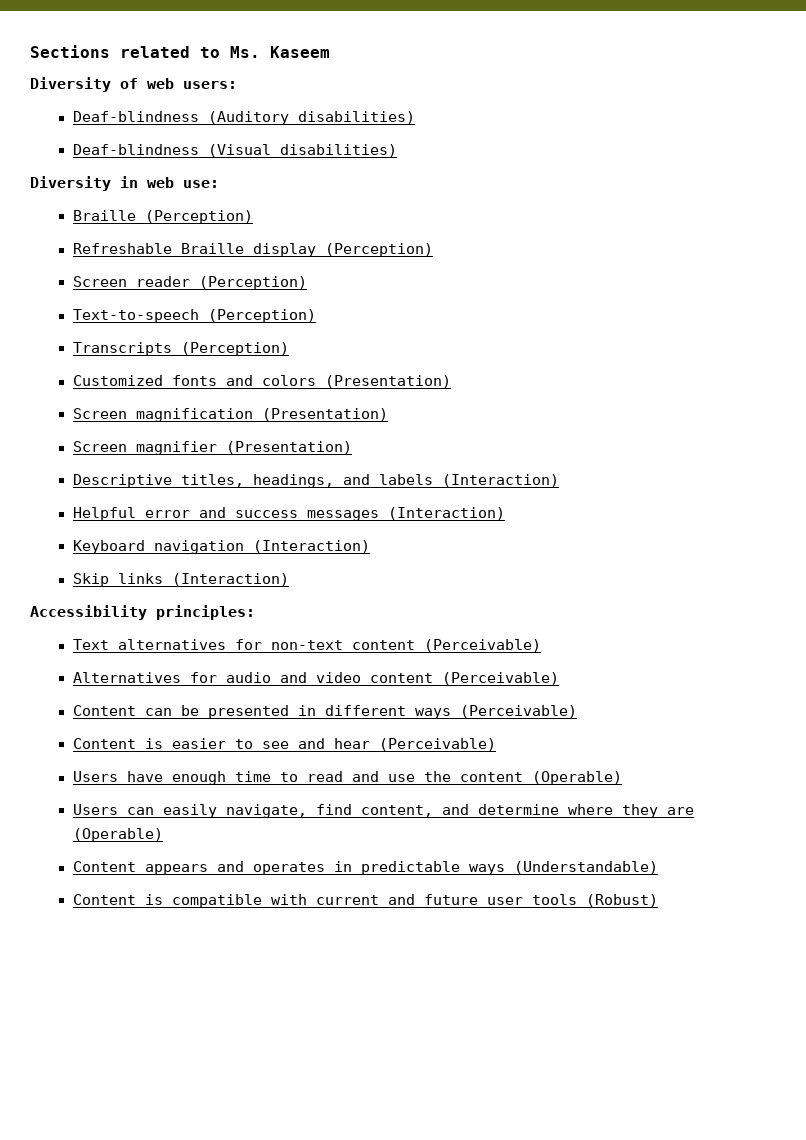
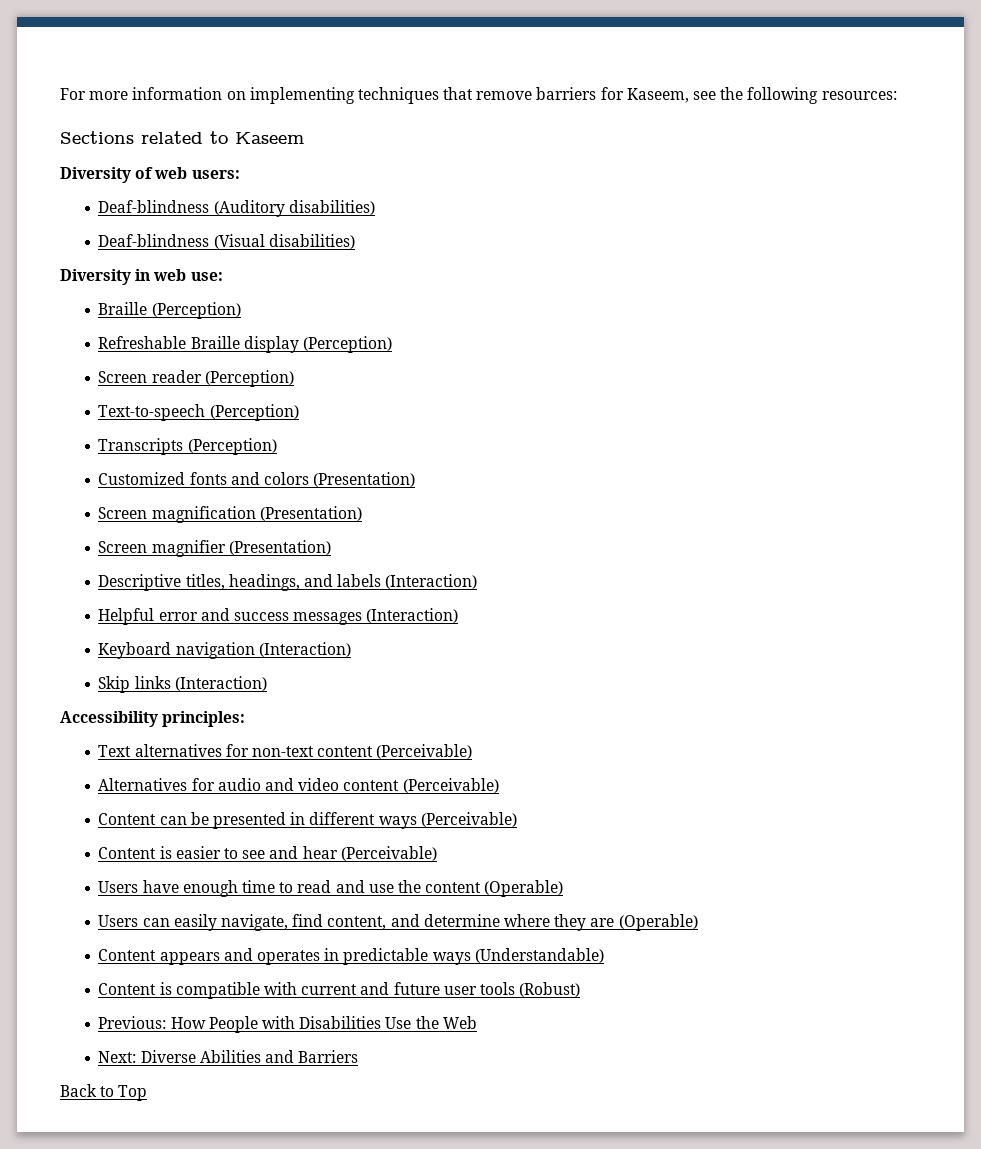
(30, 51) none -> [60,87,897,104] For more information on implementing techniques that remove barriers for Kaseem, see the following resources: //
[230,46,260,58] Ms. -> (228, 137) none
(658, 900) none -> [98,1016,477,1033] [98,1050,359,1063] [60,1084,148,1101] // Previous: How People with Disabilities Use the Web // Next: Diverse Abilities and Barriers // Back to Top

